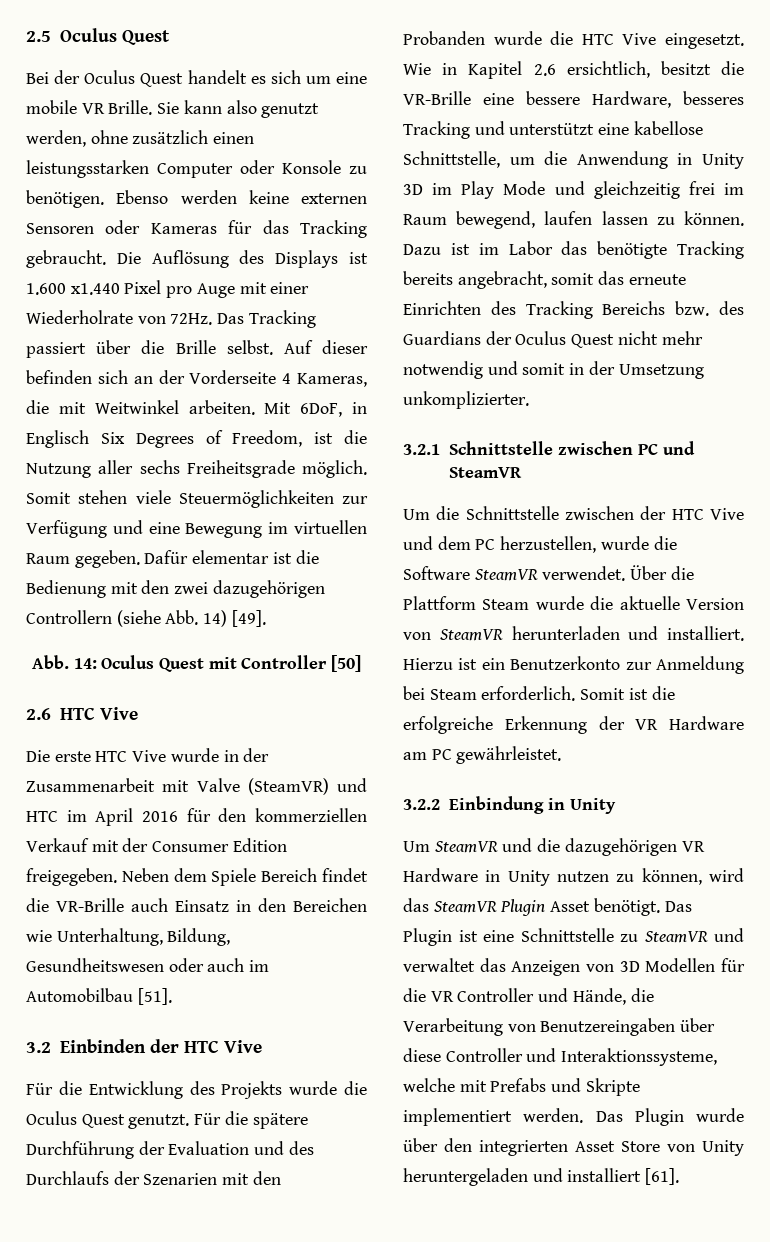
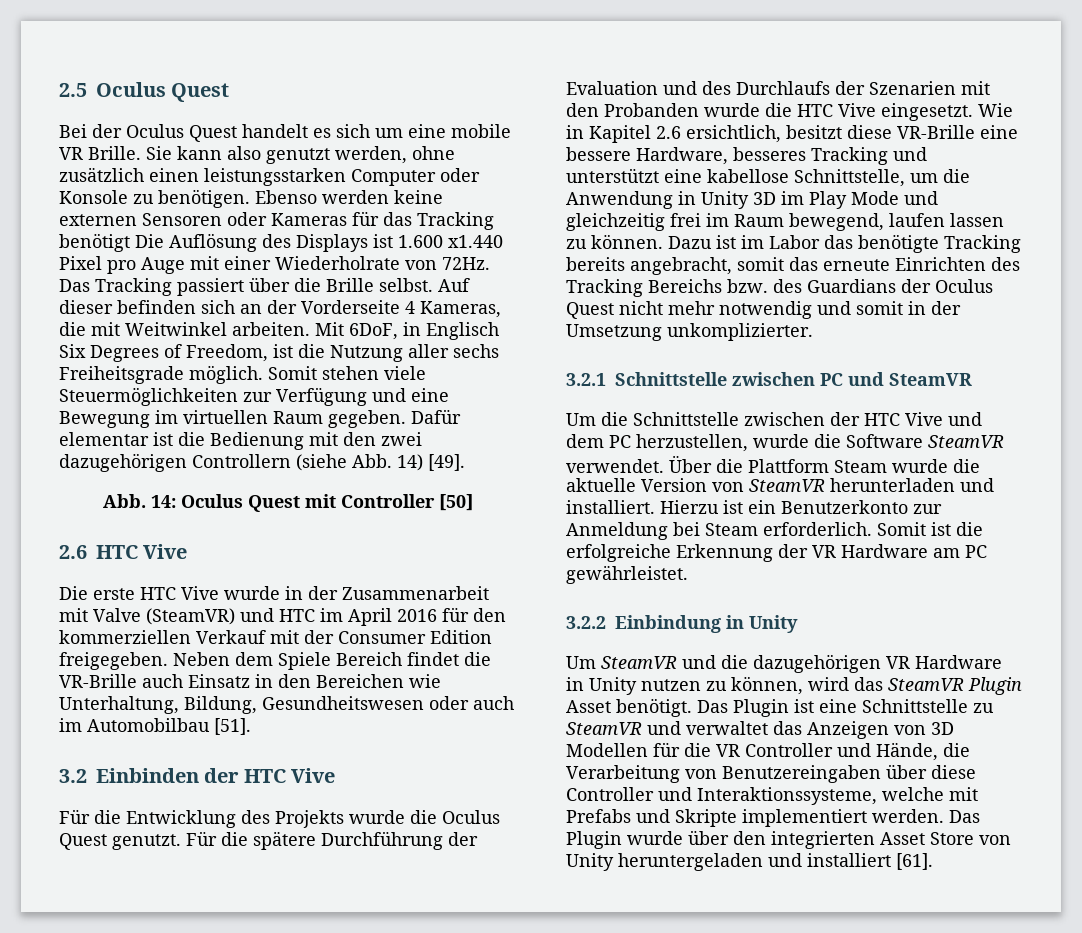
[26,250,106,268] gebraucht. -> [59,233,130,252] benötigt
[721,61,744,75] die -> [847,125,892,139] diese

